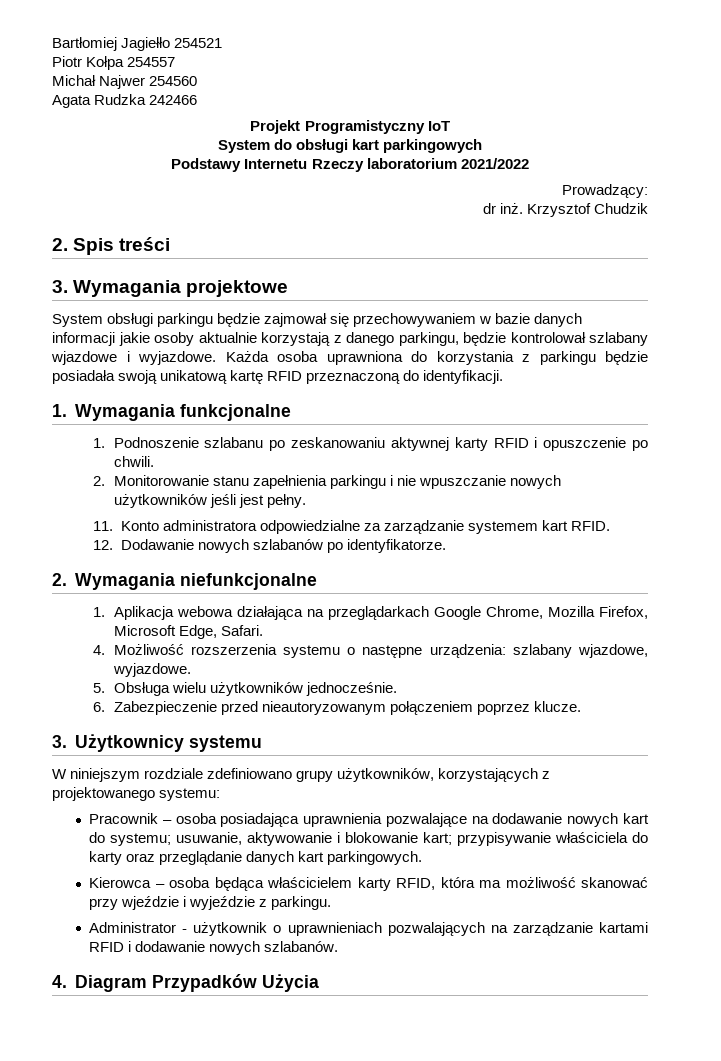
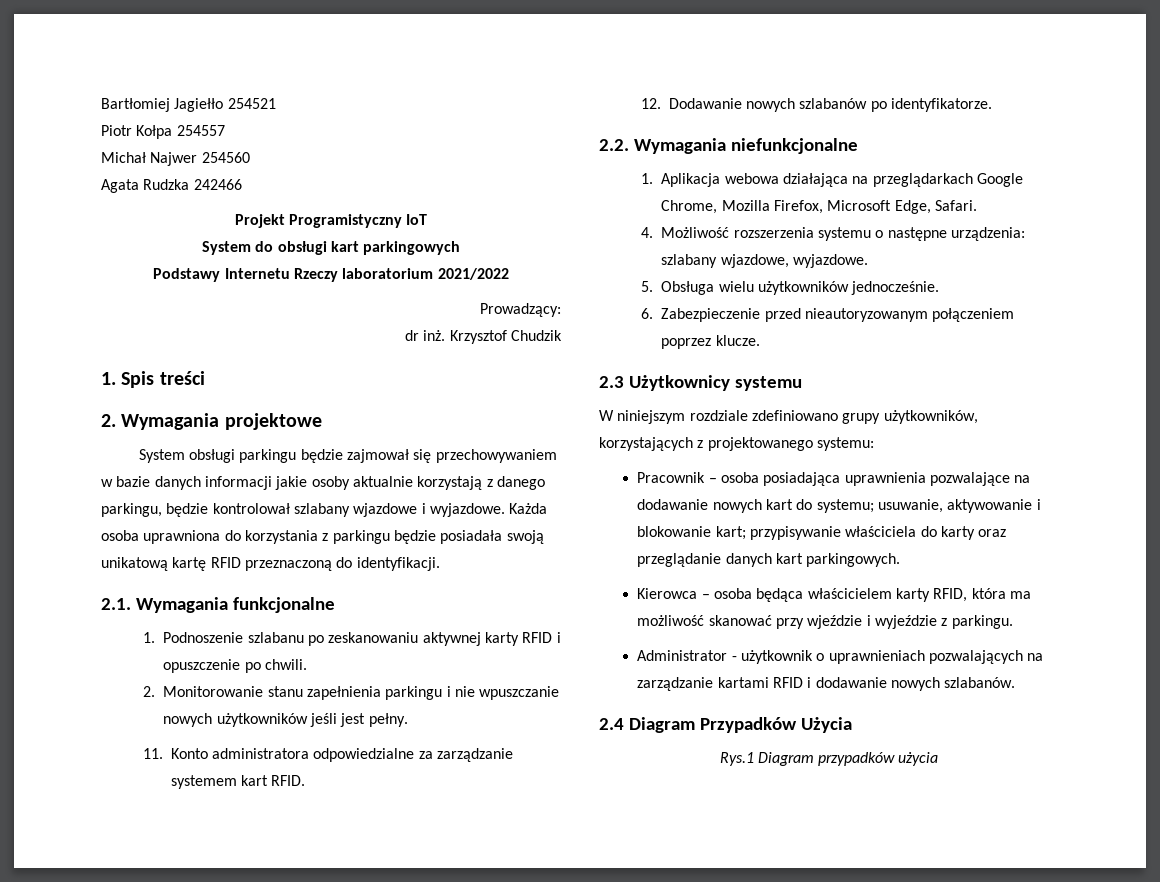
[52,238,68,251] 2. -> [101,372,116,385] 1.
[52,280,68,293] 3. -> [101,414,116,427] 2.
[52,404,67,417] 1. -> [101,598,131,610] 2.1.
[52,573,67,586] 2. -> [599,139,629,151] 2.2.
[52,735,67,748] 3. -> [599,376,624,388] 2.3
[52,975,67,988] 4. -> [599,718,624,730] 2.4
(319, 983) none -> [719,752,939,766] // Rys.1 Diagram przypadków użycia

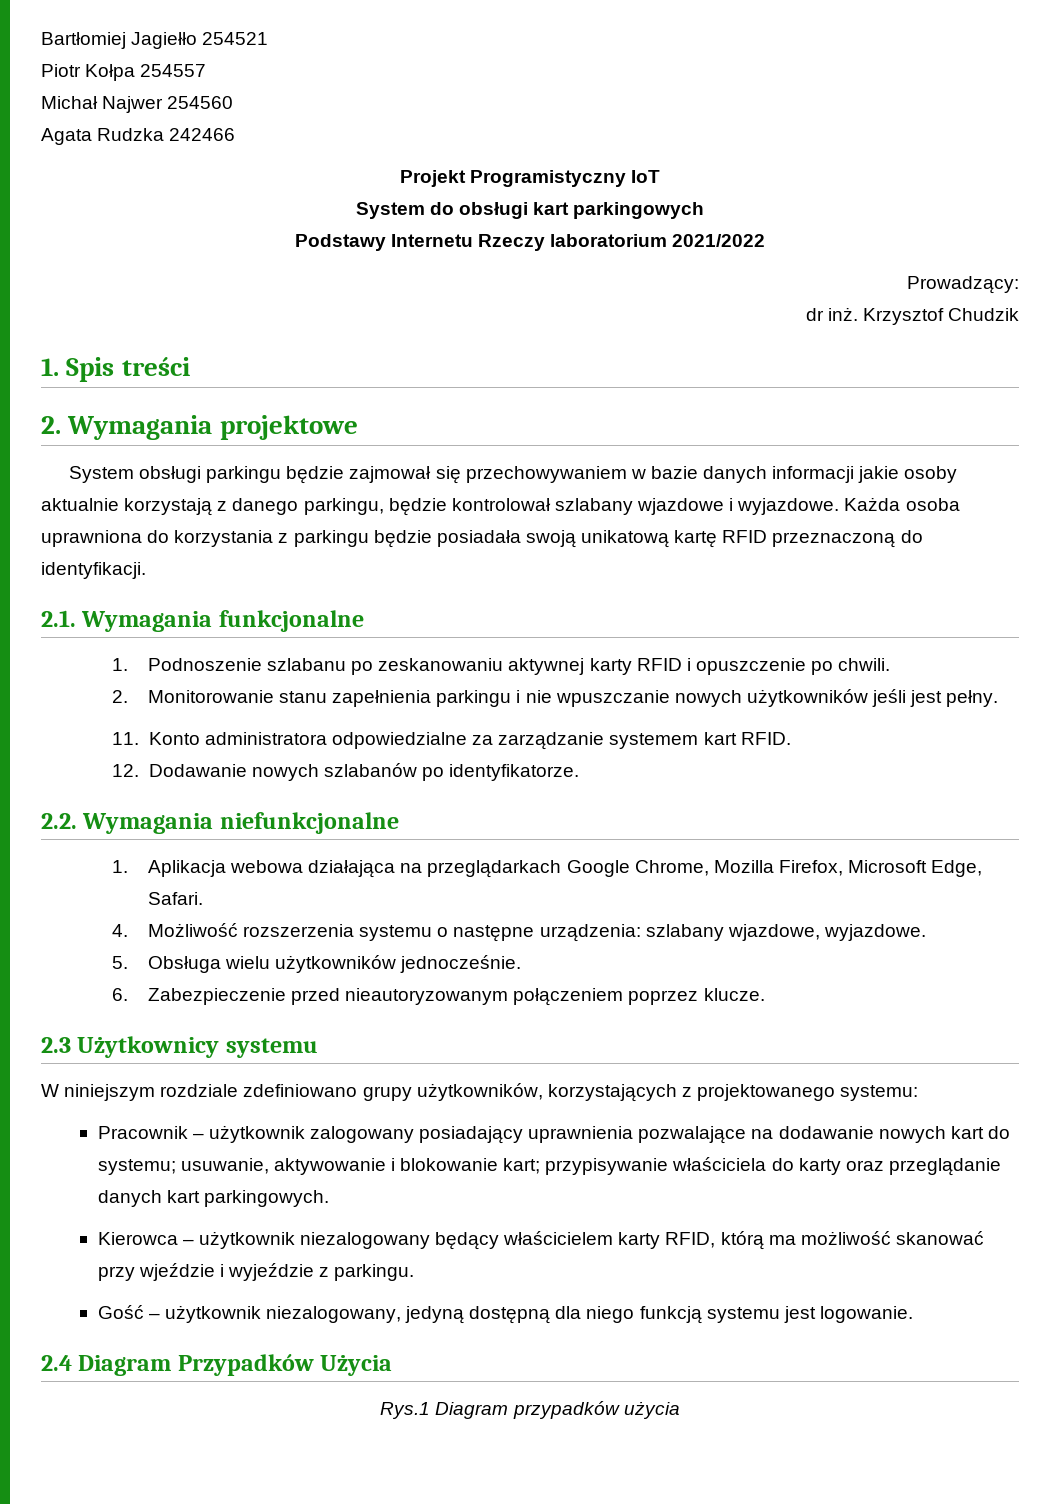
[721,472,841,486] osoba posiadająca -> [208,1125,524,1144] użytkownik zalogowany posiadający
[714,588,804,602] osoba będąca -> [198,1231,500,1250] użytkownik niezalogowany będący
[971,588,1006,599] która -> [720,1231,764,1250] którą
[637,650,1044,664] [637,677,1016,691] Administrator - użytkownik o uprawnieniach pozwalających na zarządzanie kartami RFID i dodawanie nowych szlabanów. -> [97,1305,913,1324] Gość – użytkownik niezalogowany, jedyną dostępną dla niego funkcją systemu jest logowanie.

